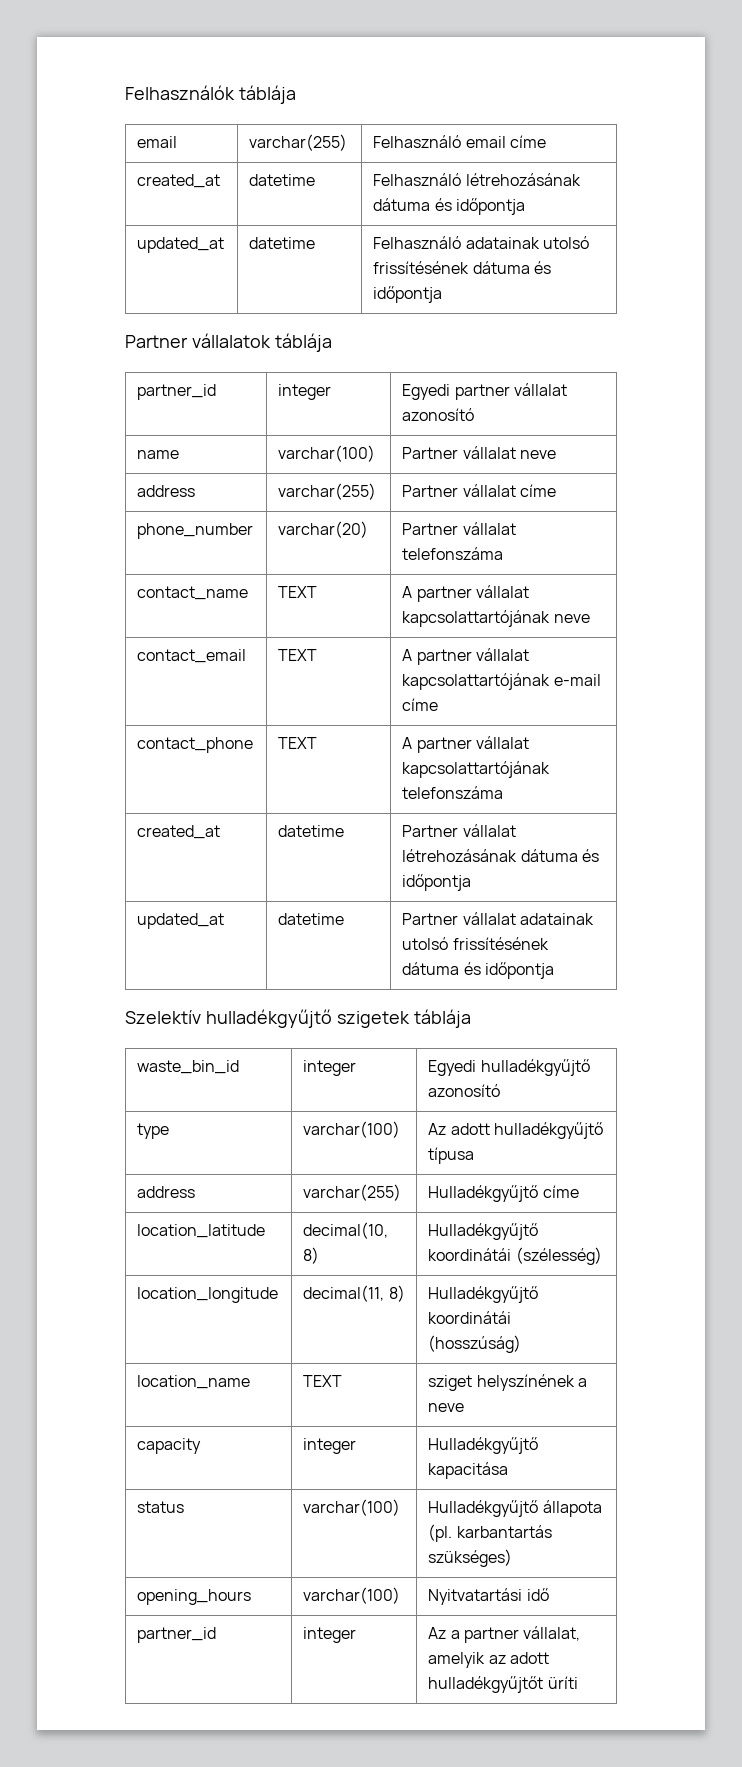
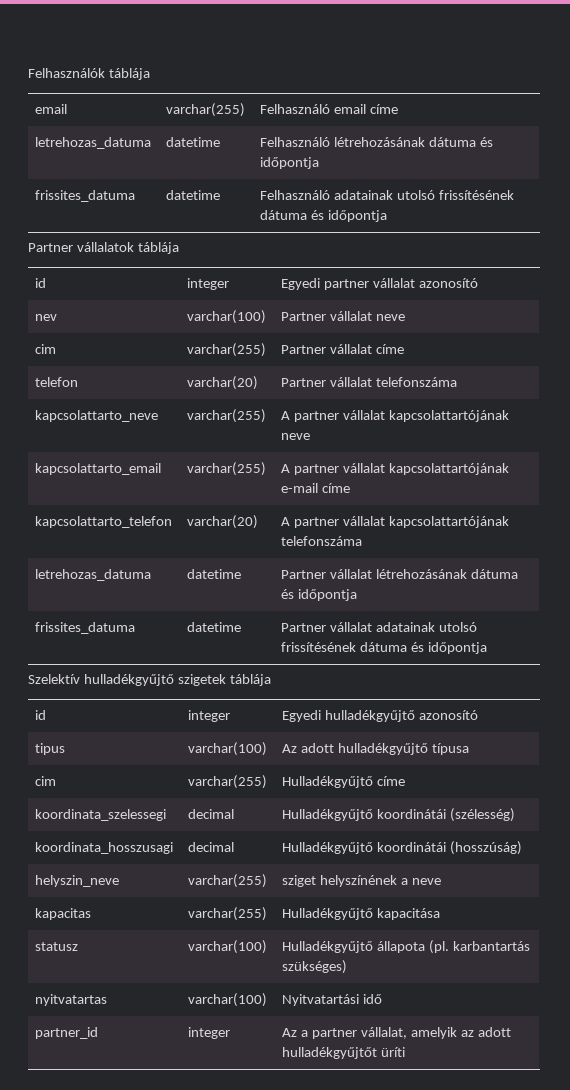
[137,174,221,188] created_at -> [35,137,152,149] letrehozas_datuma
[137,237,225,253] updated_at -> [35,190,136,202] frissites_datuma
[137,384,217,400] partner_id -> [35,278,47,288] id
[137,450,180,459] name -> [35,314,58,321] nev
[137,485,196,497] address -> [35,344,57,354] cim
[137,523,254,539] phone_number -> [35,377,79,387] telefon
[137,586,249,600] [278,586,318,598] contact_name | TEXT -> [35,410,159,422] [187,409,267,423] kapcsolattarto_neve | varchar(255)
[137,649,247,663] [278,649,318,661] contact_email | TEXT -> [35,463,162,475] [187,462,267,476] kapcsolattarto_email | varchar(255)
[137,737,254,753] [278,737,318,749] contact_phone | TEXT -> [35,516,173,528] [187,515,259,529] kapcsolattarto_telefon | varchar(20)
[137,825,221,839] created_at -> [35,569,152,581] letrehozas_datuma
[137,913,225,929] updated_at -> [35,622,136,634] frissites_datuma
[137,1060,240,1074] waste_bin_id -> [35,710,47,720] id
[137,1123,170,1139] type -> [35,743,66,755] tipus
[137,1186,196,1198] address -> [35,776,57,786] cim
[137,1224,266,1238] [303,1222,389,1239] [303,1247,320,1264] location_latitude | decimal(10, 8) -> [35,809,167,821] [188,809,235,819] koordinata_szelessegi | decimal
[137,1287,279,1303] [303,1285,405,1302] location_longitude | decimal(11, 8) -> [35,842,174,854] [188,842,235,852] koordinata_hosszusagi | decimal
[137,1375,251,1389] [303,1375,343,1387] location_name | TEXT -> [35,875,120,887] [188,874,268,888] helyszin_neve | varchar(255)
[137,1438,202,1454] [303,1438,357,1454] capacity | integer -> [35,908,92,920] [188,907,268,921] kapacitas | varchar(255)
[137,1501,185,1513] status -> [35,942,79,951] statusz
[137,1589,252,1605] opening_hours -> [35,994,108,1006] nyitvatartas

